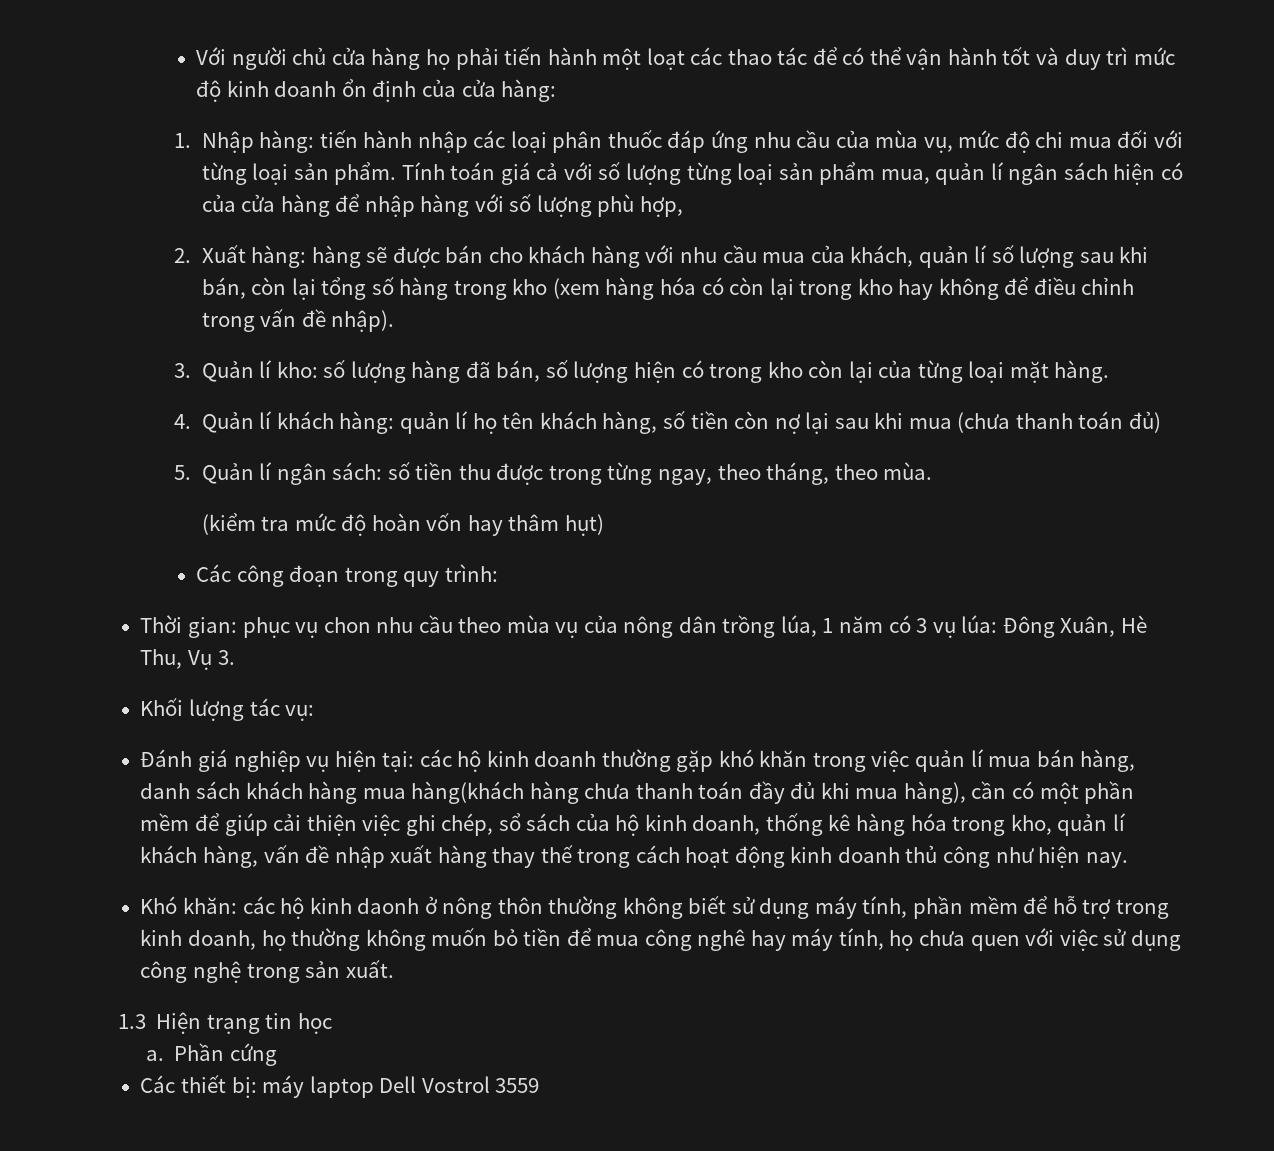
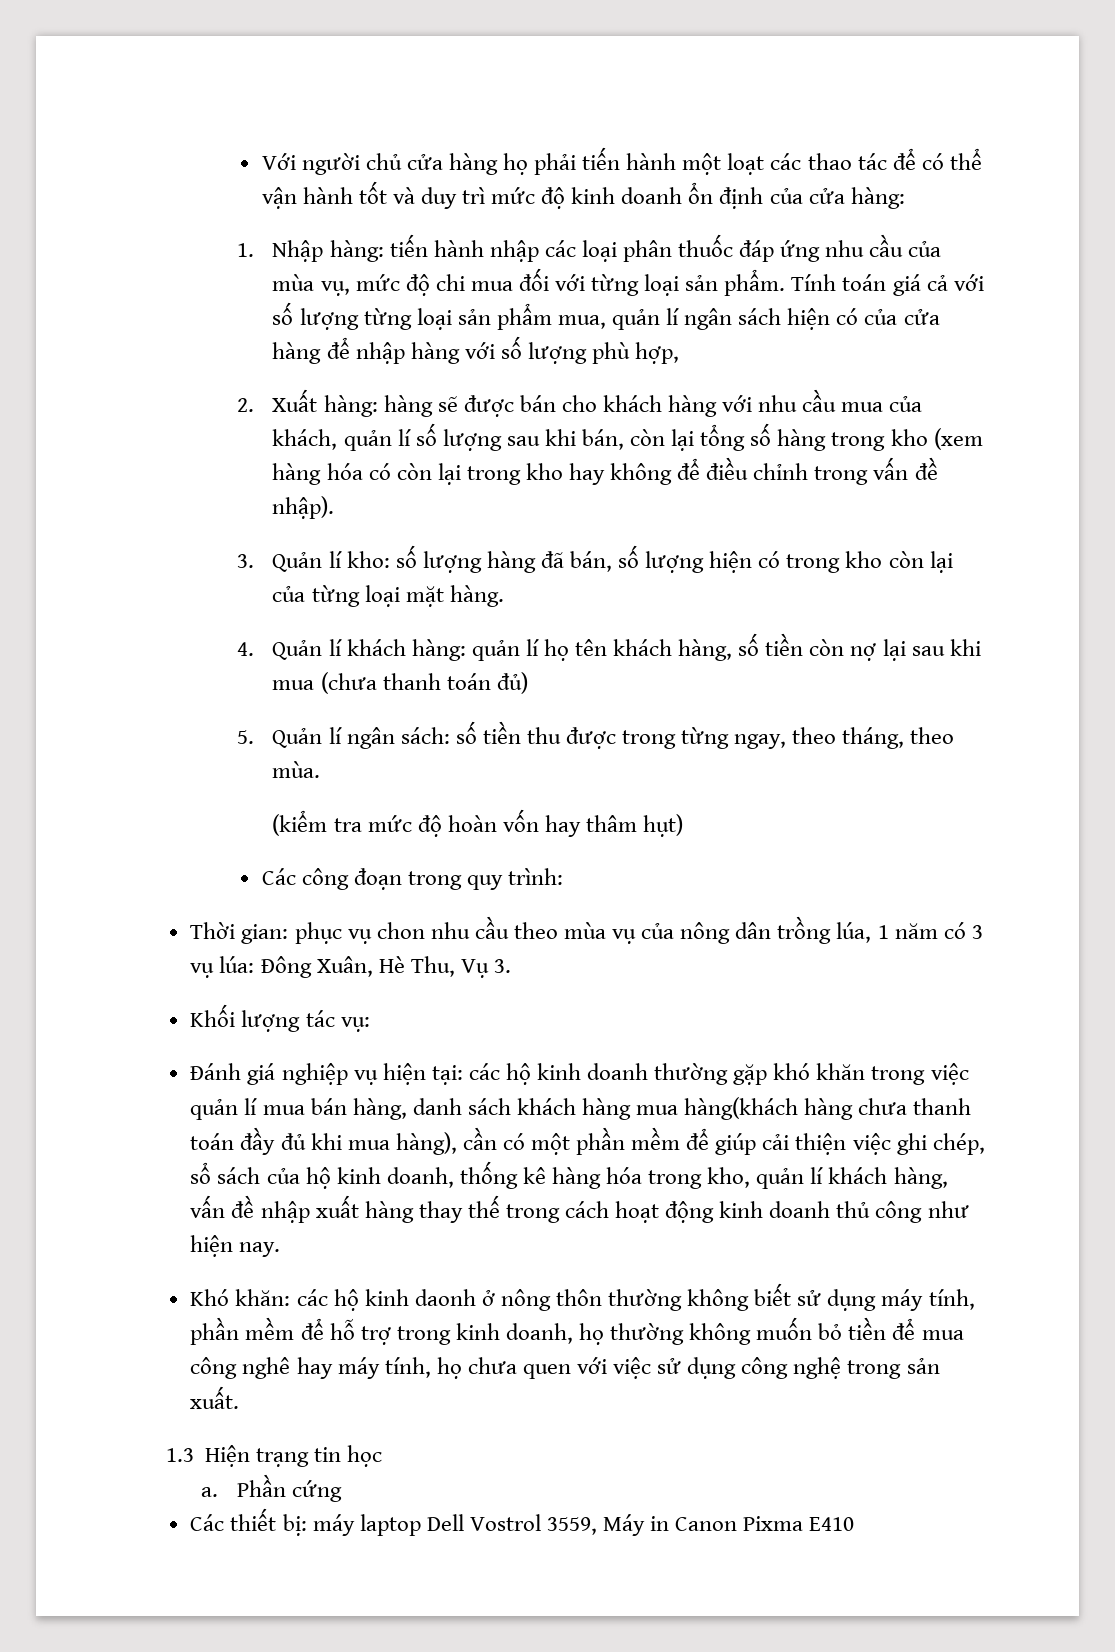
[495,1078,540,1093] 3559 -> [546,1514,855,1536] 3559, Máy in Canon Pixma E410

